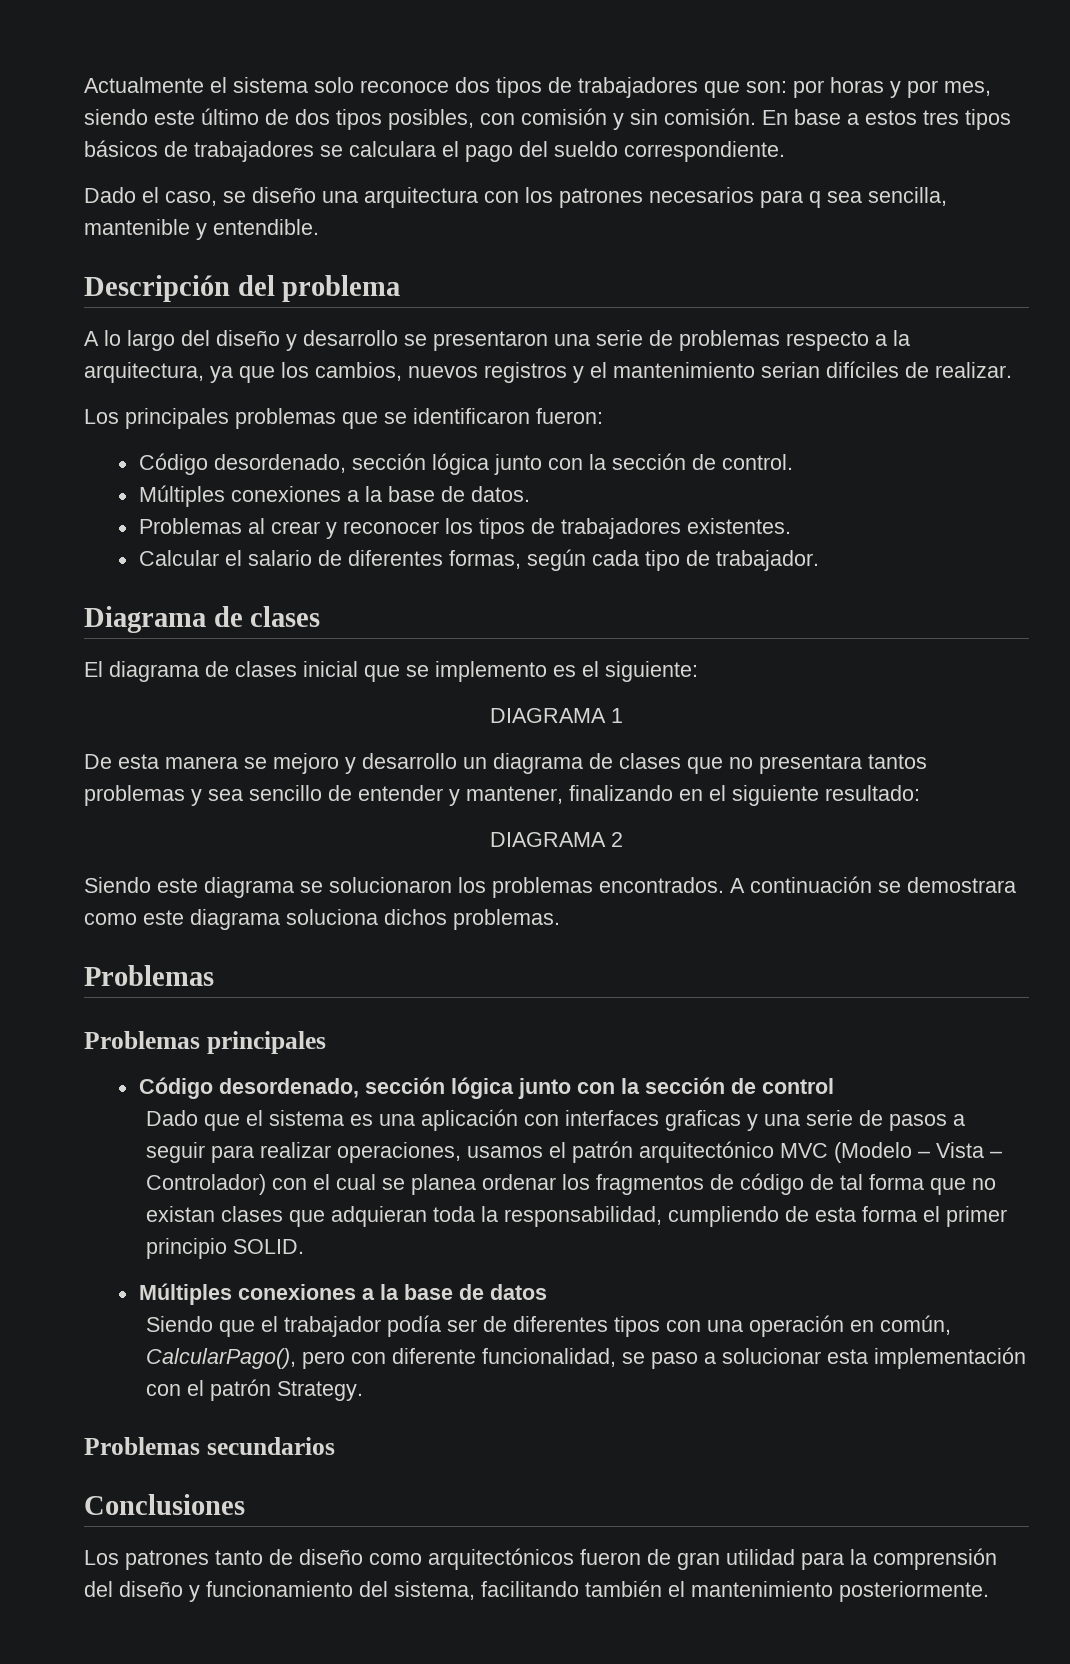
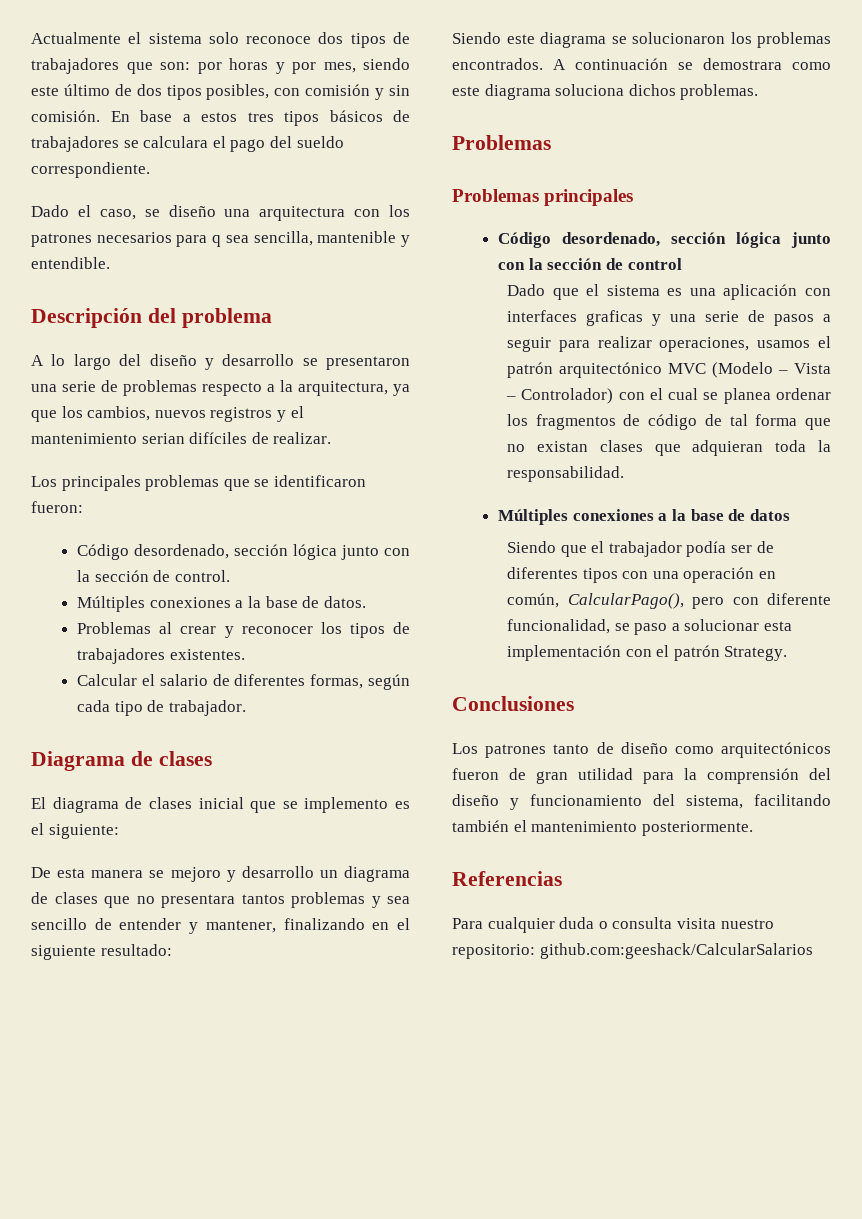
[490,708,623,723] // DIAGRAMA 1 -> (119, 831) none
[490,832,623,847] // DIAGRAMA 2 -> (172, 950) none
[504,1206,1008,1227] [146,1238,305,1259] responsabilidad, cumpliendo de esta forma el primer principio SOLID. -> [507,466,625,482] responsabilidad.
[84,1437,335,1455] // Problemas secundarios -> (788, 653) none
(989, 1591) none -> [452,871,562,886] [452,917,774,933] [452,943,813,959] // Referencias // Para cualquier duda o consulta visita nuestro repositorio: github.com:geeshack/CalcularSalarios

